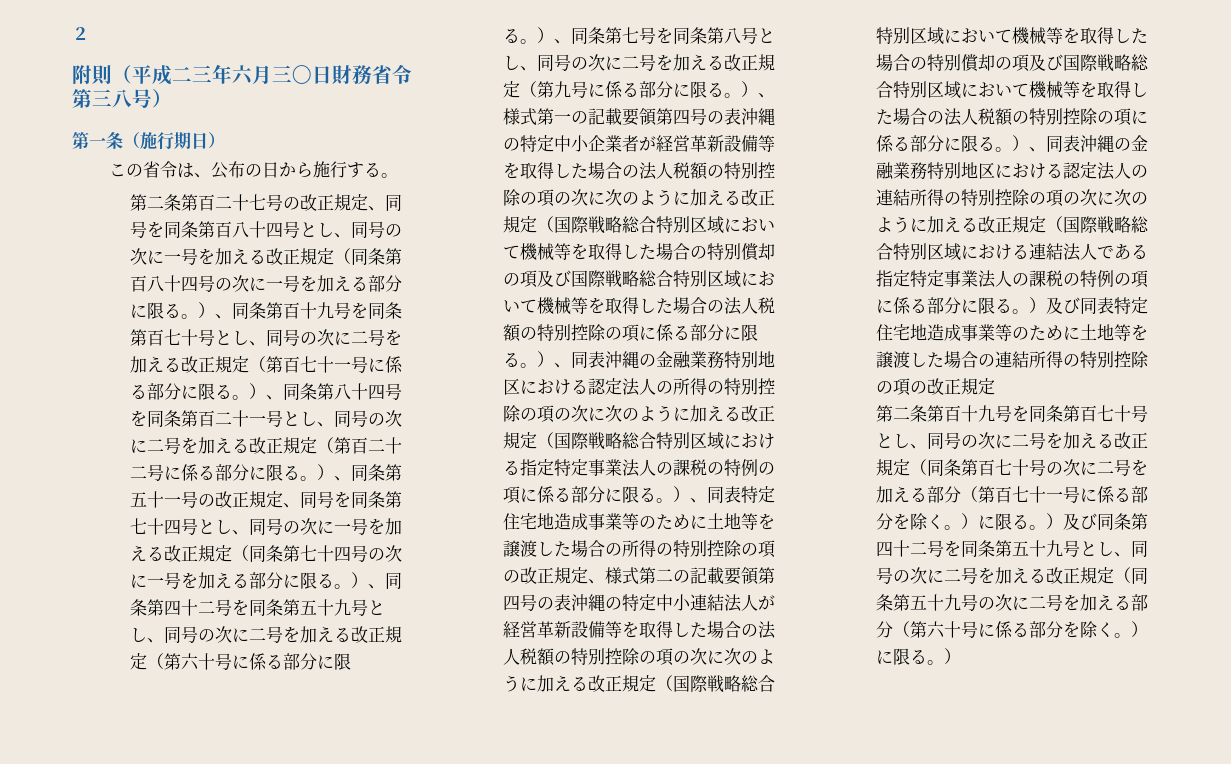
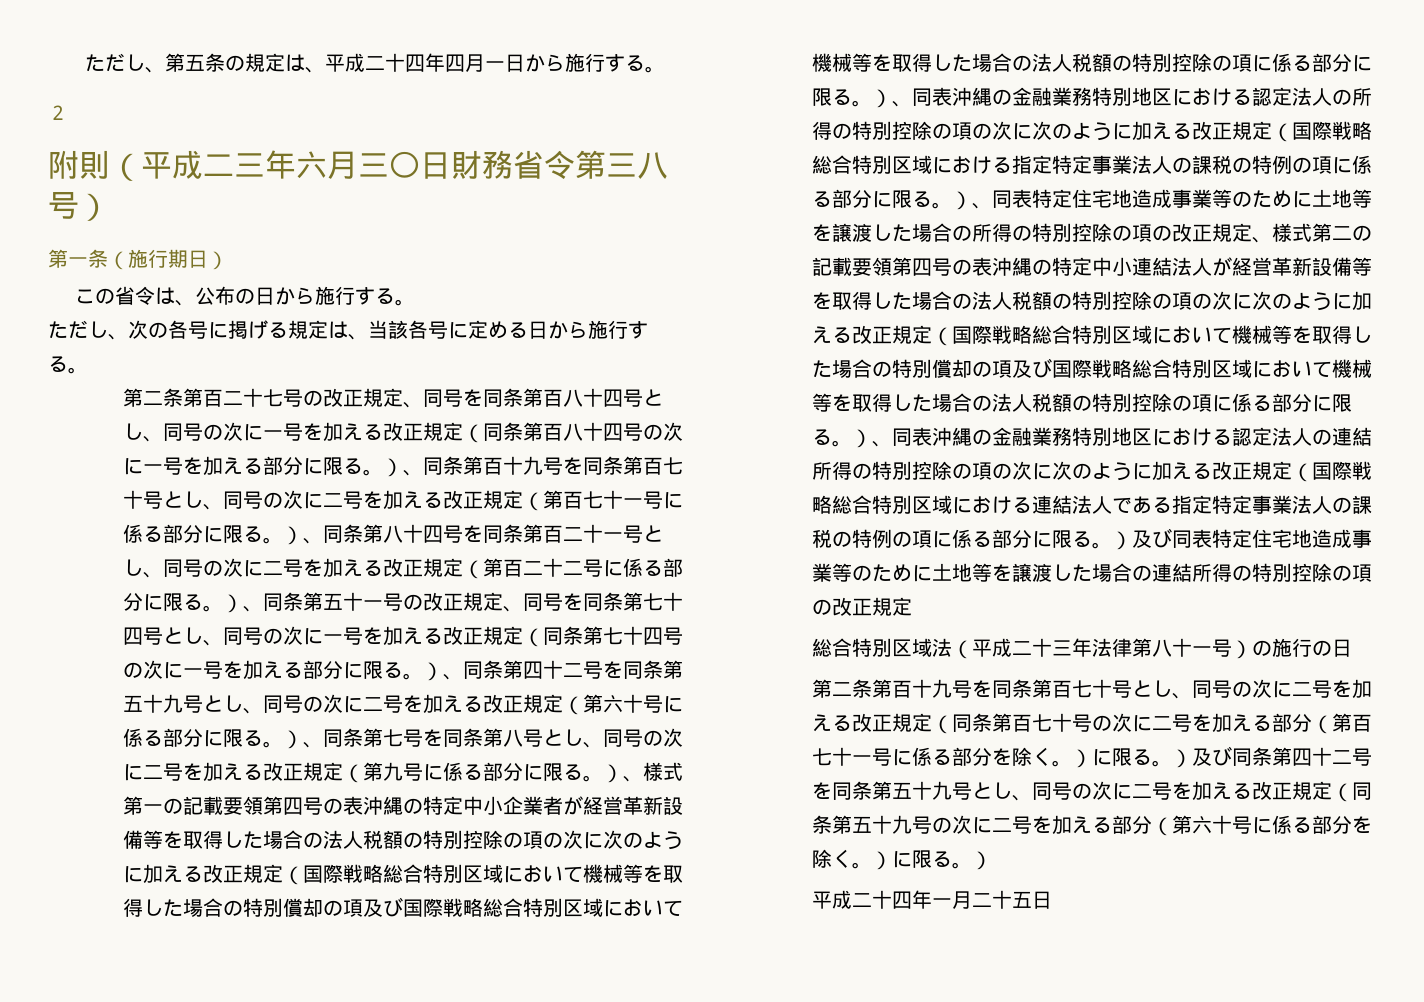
(72, 33) none -> [85,53,666,73] ただし、第五条の規定は、平成二十四年四月一日から施行する。 //
(398, 175) none -> [48,320,648,340] [48,356,88,374] // ただし、次の各号に掲げる規定は、当該各号に定める日から施行する。
(996, 386) none -> [811,638,1352,659] // 総合特別区域法（平成二十三年法律第八十一号）の施行の日
(962, 656) none -> [811,890,1052,909] // 平成二十四年一月二十五日

